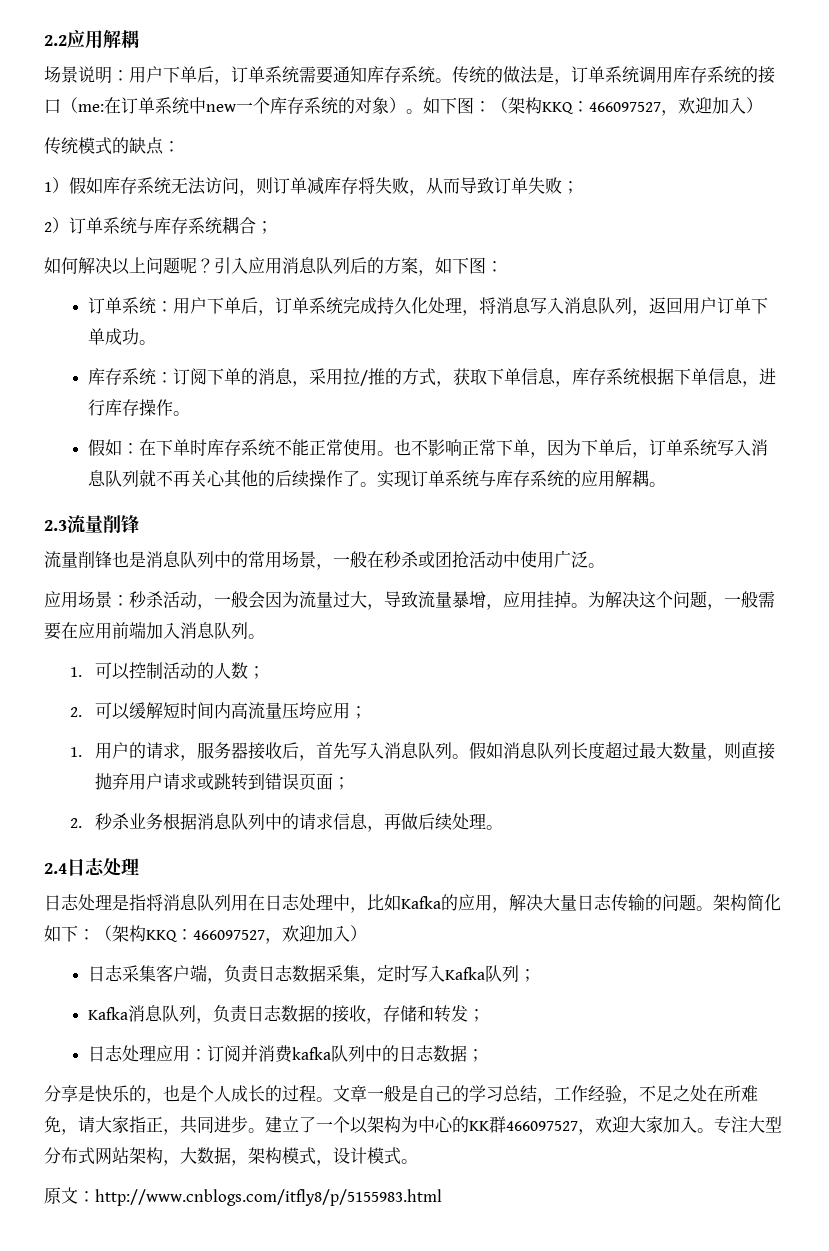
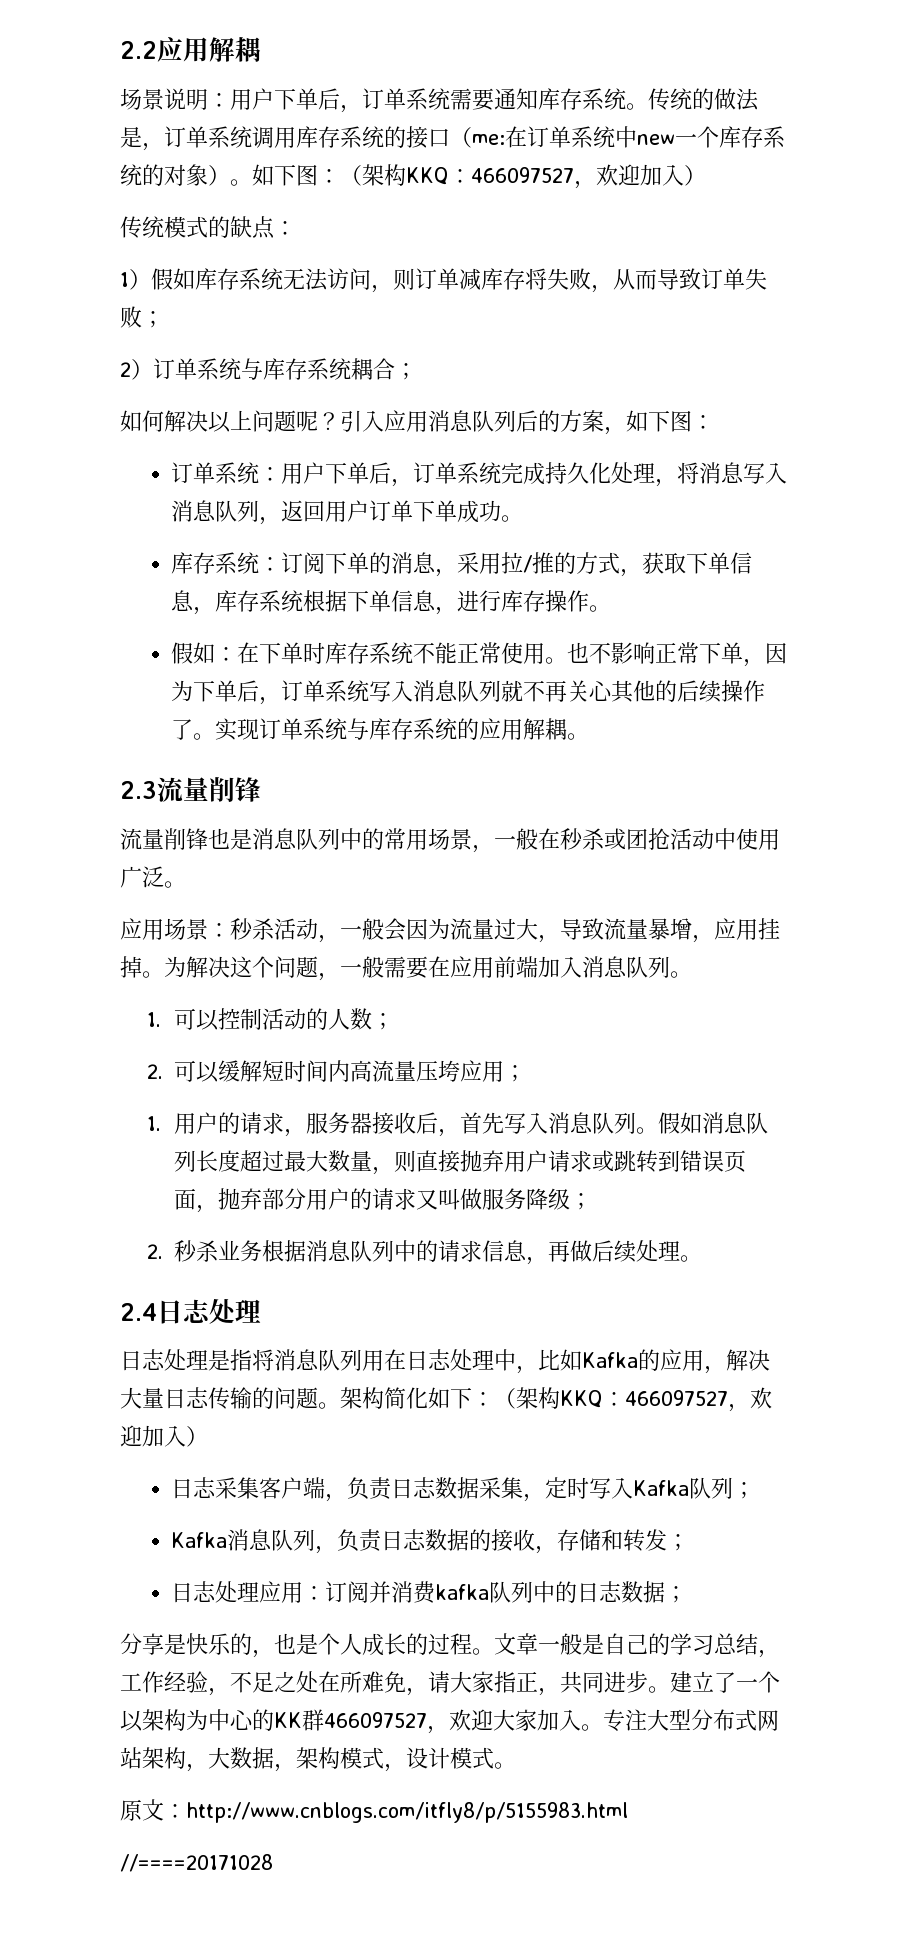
(334, 781) none -> [196,1188,571,1213] ，抛弃部分用户的请求又叫做服务降级
(442, 1197) none -> [120,1854,273,1872] // //====20171028

